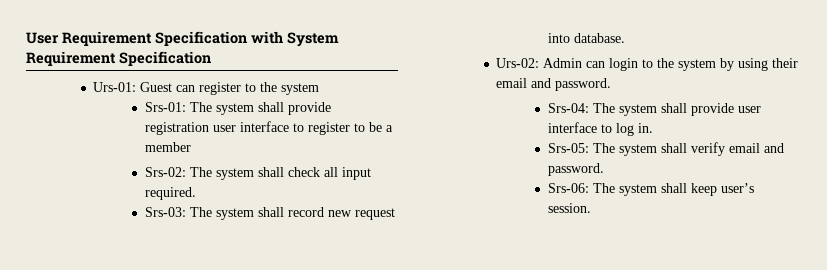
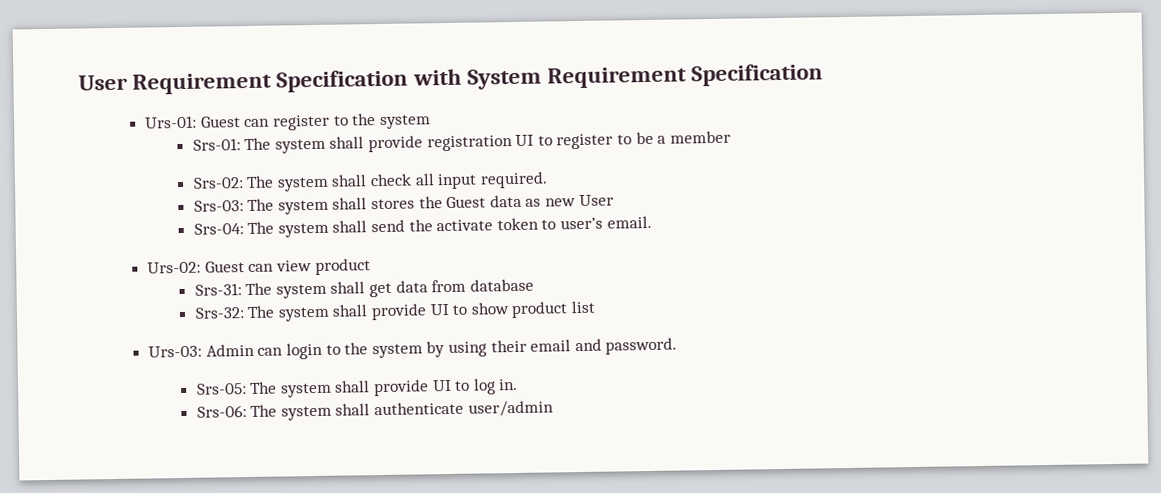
[213,121,290,132] user interface -> [515,134,535,146] UI
[288,207,396,220] [548,33,626,43] [496,58,540,68] record new request into database. // Urs-02: -> [371,194,614,210] [193,215,652,238] [147,258,371,275] [194,278,534,299] [194,300,596,322] [148,345,203,358] stores the Guest data as new User // Srs-04: The system shall send the activate token to user’s email. // Urs-02: Guest can view product // Srs-31: The system shall get data from database // Srs-32: The system shall provide UI to show product list // Urs-03:
[548,103,762,116] [548,122,598,133] Srs-04: The system shall provide user interface -> [196,379,452,398] Srs-05: The system shall provide UI
[548,142,785,156] [548,163,605,176] // Srs-05: The system shall verify email and password. -> (519, 384) none
[691,183,755,196] [548,203,592,213] keep user’s session. -> [374,400,554,417] authenticate user/admin

